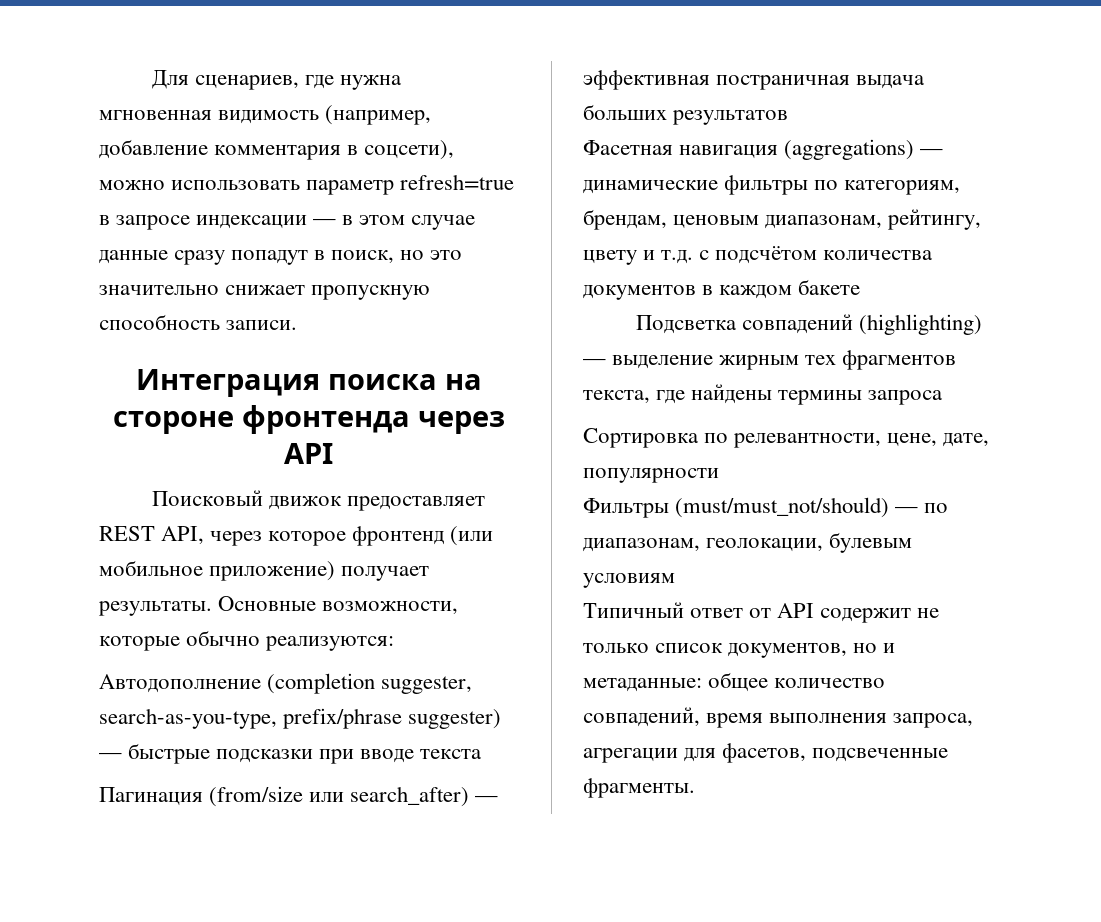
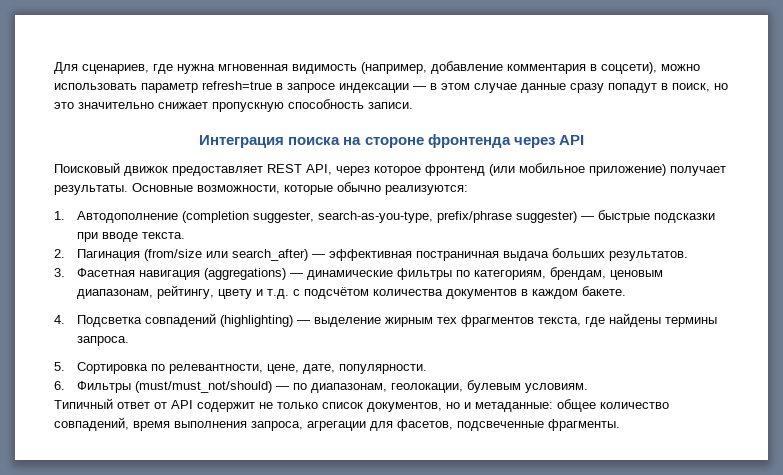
(395, 643) none -> [54,211,65,220] 1.
[420,749,483,759] текста // -> [141,232,185,239] [54,249,65,258] текста. // 2.
[672,110,789,125] результатов // -> [608,251,688,261] [54,268,65,277] результатов. // 3.
[798,279,861,295] бакете // -> [581,286,626,296] [54,315,65,324] бакете. // 4.
[868,390,944,405] запроса // -> [76,336,129,346] [54,362,65,371] запроса. // 5.
[583,468,719,483] популярности // -> [338,364,427,374] [54,381,65,390] популярности. // 6.
[583,573,675,588] условиям -> [524,383,588,393] условиям.

